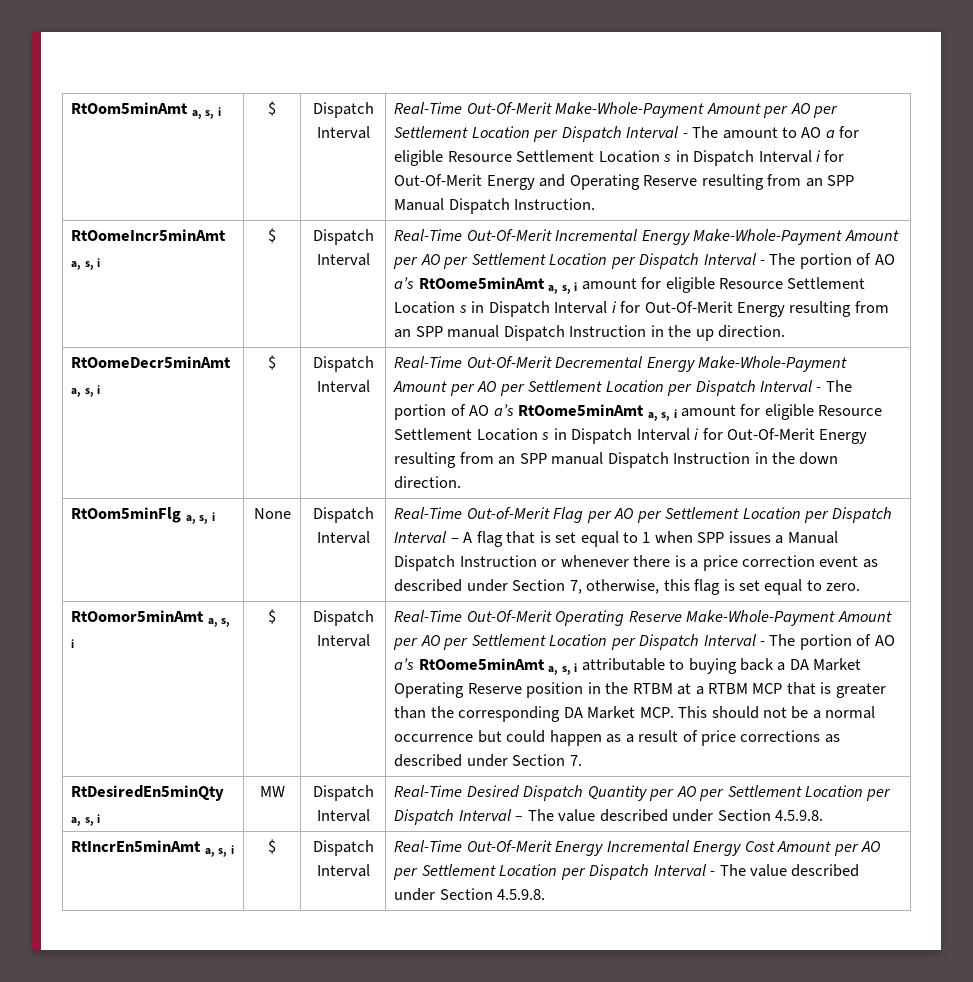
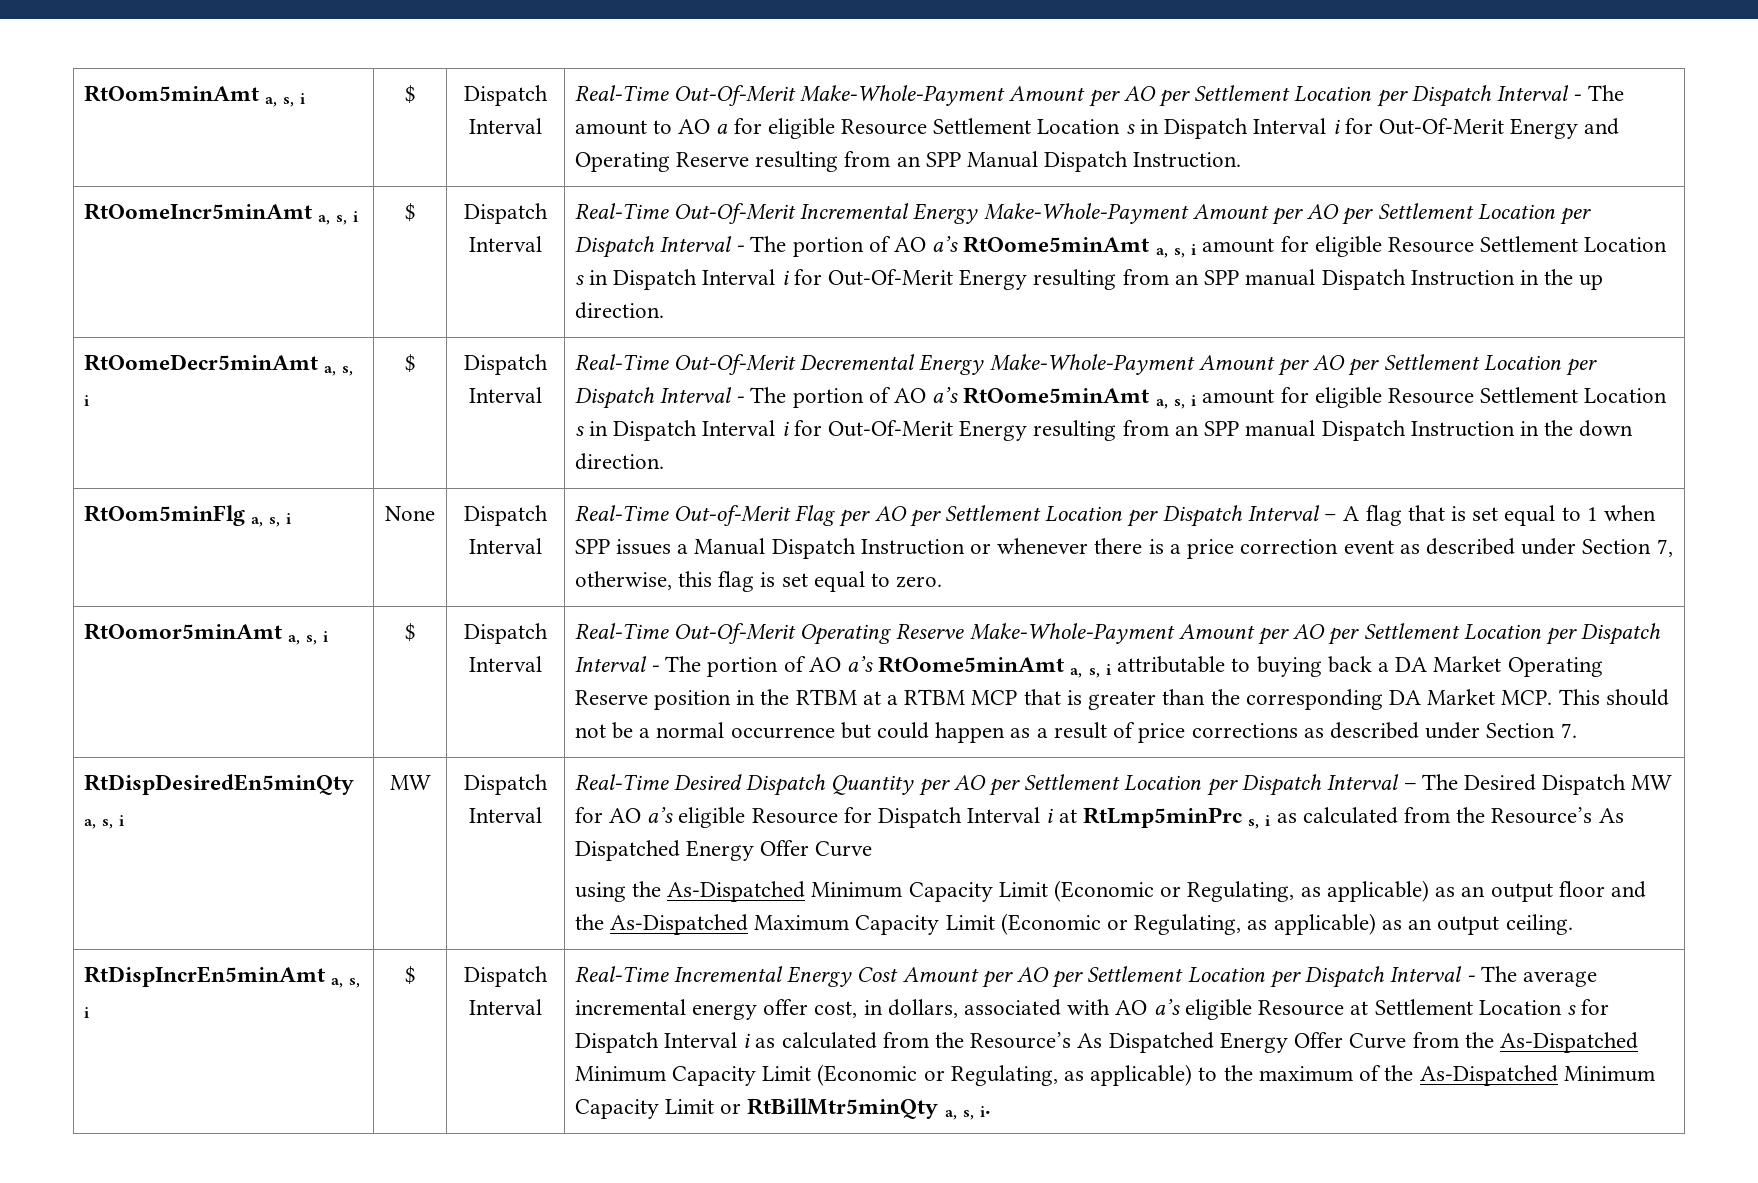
[71,785,225,801] RtDesiredEn5minQty -> [83,774,354,795] RtDispDesiredEn5minQty
[558,809,823,822] [71,840,234,857] [268,839,276,854] [312,840,374,856] [316,864,370,877] [394,840,604,856] value described under Section 4.5.9.8. // RtIncrEn5minAmt a, s, i | $ | Dispatch Interval | Real-Time Out-Of-Merit Energy -> [1463,774,1673,795] [574,807,1624,829] [574,840,873,861] [574,880,1646,902] [574,913,1573,935] [83,966,361,988] [83,1007,89,1018] [404,966,416,985] [464,966,548,987] [469,999,542,1015] [574,966,669,982] Desired Dispatch MW for AO a’s eligible Resource for Dispatch Interval i at RtLmp5minPrc s, i as calculated from the Resource’s As Dispatched Energy Offer Curve // using the As-Dispatched Minimum Capacity Limit (Economic or Regulating, as applicable) as an output floor and the As-Dispatched Maximum Capacity Limit (Economic or Regulating, as applicable) as an output ceiling. // RtDispIncrEn5minAmt a, s, i | $ | Dispatch Interval | Real-Time
[749,864,860,877] [394,888,546,901] value described under Section 4.5.9.8. -> [1522,971,1597,987] [574,999,1610,1020] [574,1032,1638,1053] [574,1064,1655,1086] [574,1098,992,1120] average incremental energy offer cost, in dollars, associated with AO a’s eligible Resource at Settlement Location s for Dispatch Interval i as calculated from the Resource’s As Dispatched Energy Offer Curve from the As-Dispatched Minimum Capacity Limit (Economic or Regulating, as applicable) to the maximum of the As-Dispatched Minimum Capacity Limit or RtBillMtr5minQty a, s, i.

